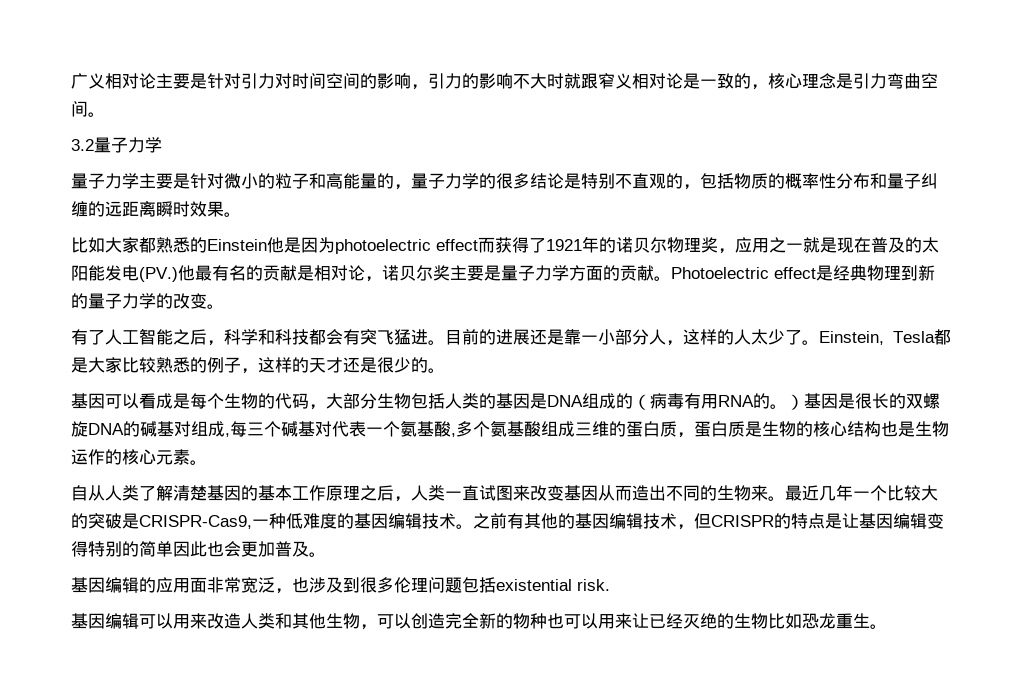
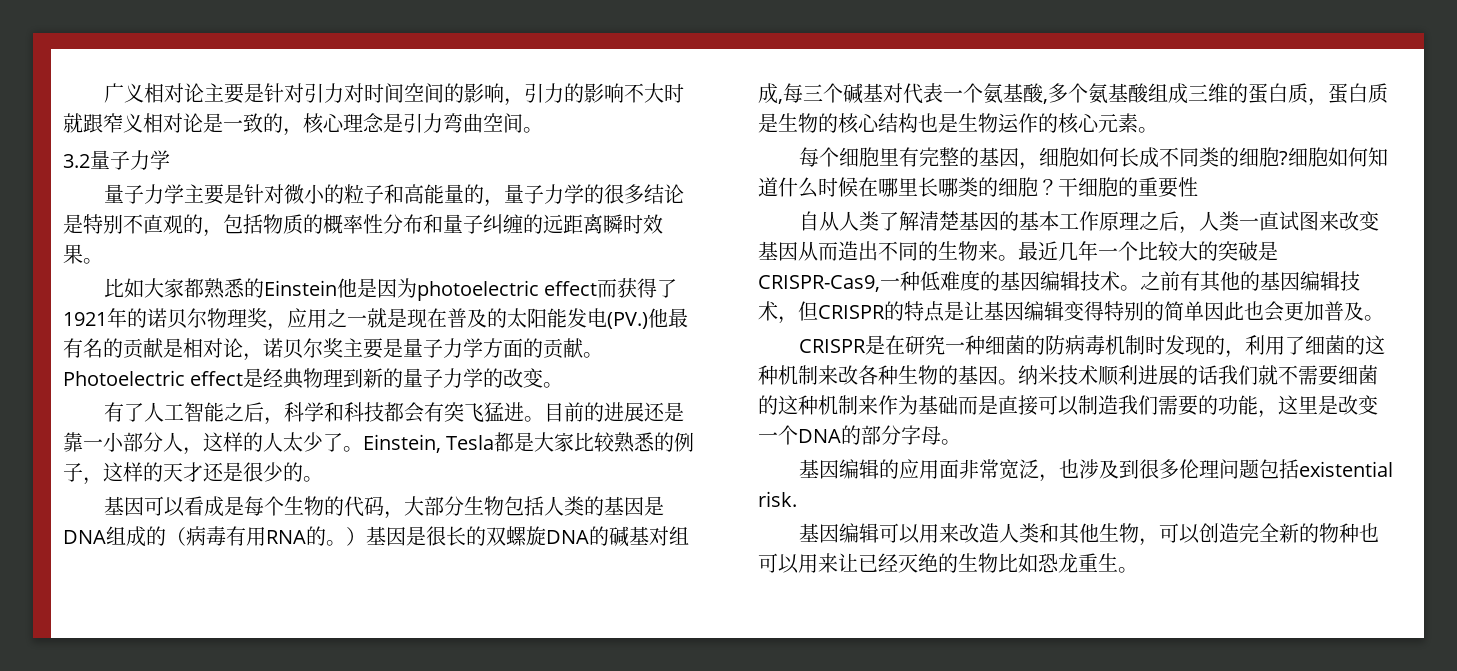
(207, 462) none -> [798,147,1388,170] [758,177,1198,198] // 每个细胞里有完整的基因，细胞如何长成不同类的细胞?细胞如何知道什么时候在哪里长哪类的细胞？干细胞的重要性
(326, 554) none -> [798,335,1385,358] [758,365,1378,386] [758,395,1378,418] [758,425,961,445] // CRISPR是在研究一种细菌的防病毒机制时发现的，利用了细菌的这种机制来改各种生物的基因。纳米技术顺利进展的话我们就不需要细菌的这种机制来作为基础而是直接可以制造我们需要的功能，这里是改变一个DNA的部分字母。

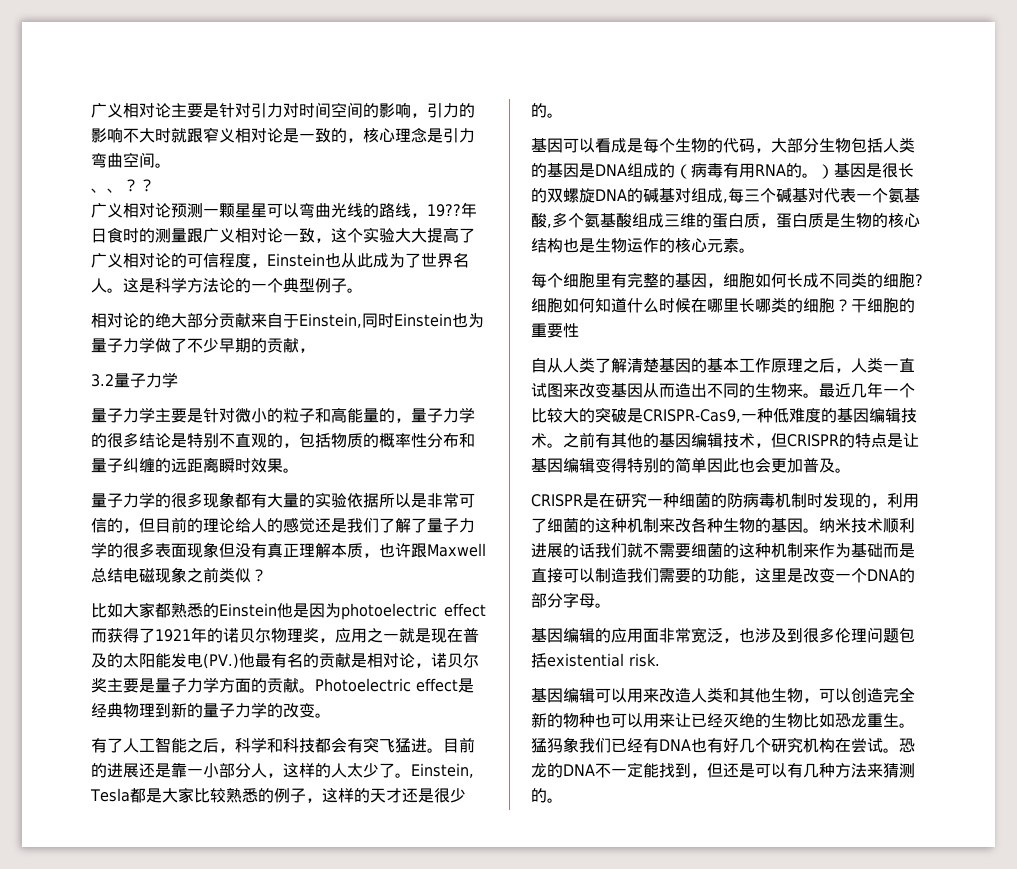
(543, 130) none -> [91,179,155,193] [91,202,477,218] [91,227,475,243] [91,253,469,268] [91,277,363,293] [91,313,484,328] [91,337,315,353] // 、、？？ // 广义相对论预测一颗星星可以弯曲光线的路线，19??年日食时的测量跟广义相对论一致，这个实验大大提高了广义相对论的可信程度，Einstein也从此成为了世界名人。这是科学方法论的一个典型例子。 // 相对论的绝大部分贡献来自于Einstein,同时Einstein也为量子力学做了不少早期的贡献，
(103, 261) none -> [91,492,475,508] [91,517,475,533] [91,542,486,558] [91,567,267,583] // 量子力学的很多现象都有大量的实验依据所以是非常可信的，但目前的理论给人的感觉还是我们了解了量子力学的很多表面现象但没有真正理解本质，也许跟Maxwell总结电磁现象之前类似？
(1138, 570) none -> [531,737,915,753] [531,762,915,778] [531,788,563,803] 猛犸象我们已经有DNA也有好几个研究机构在尝试。恐龙的DNA不一定能找到，但还是可以有几种方法来猜测的。

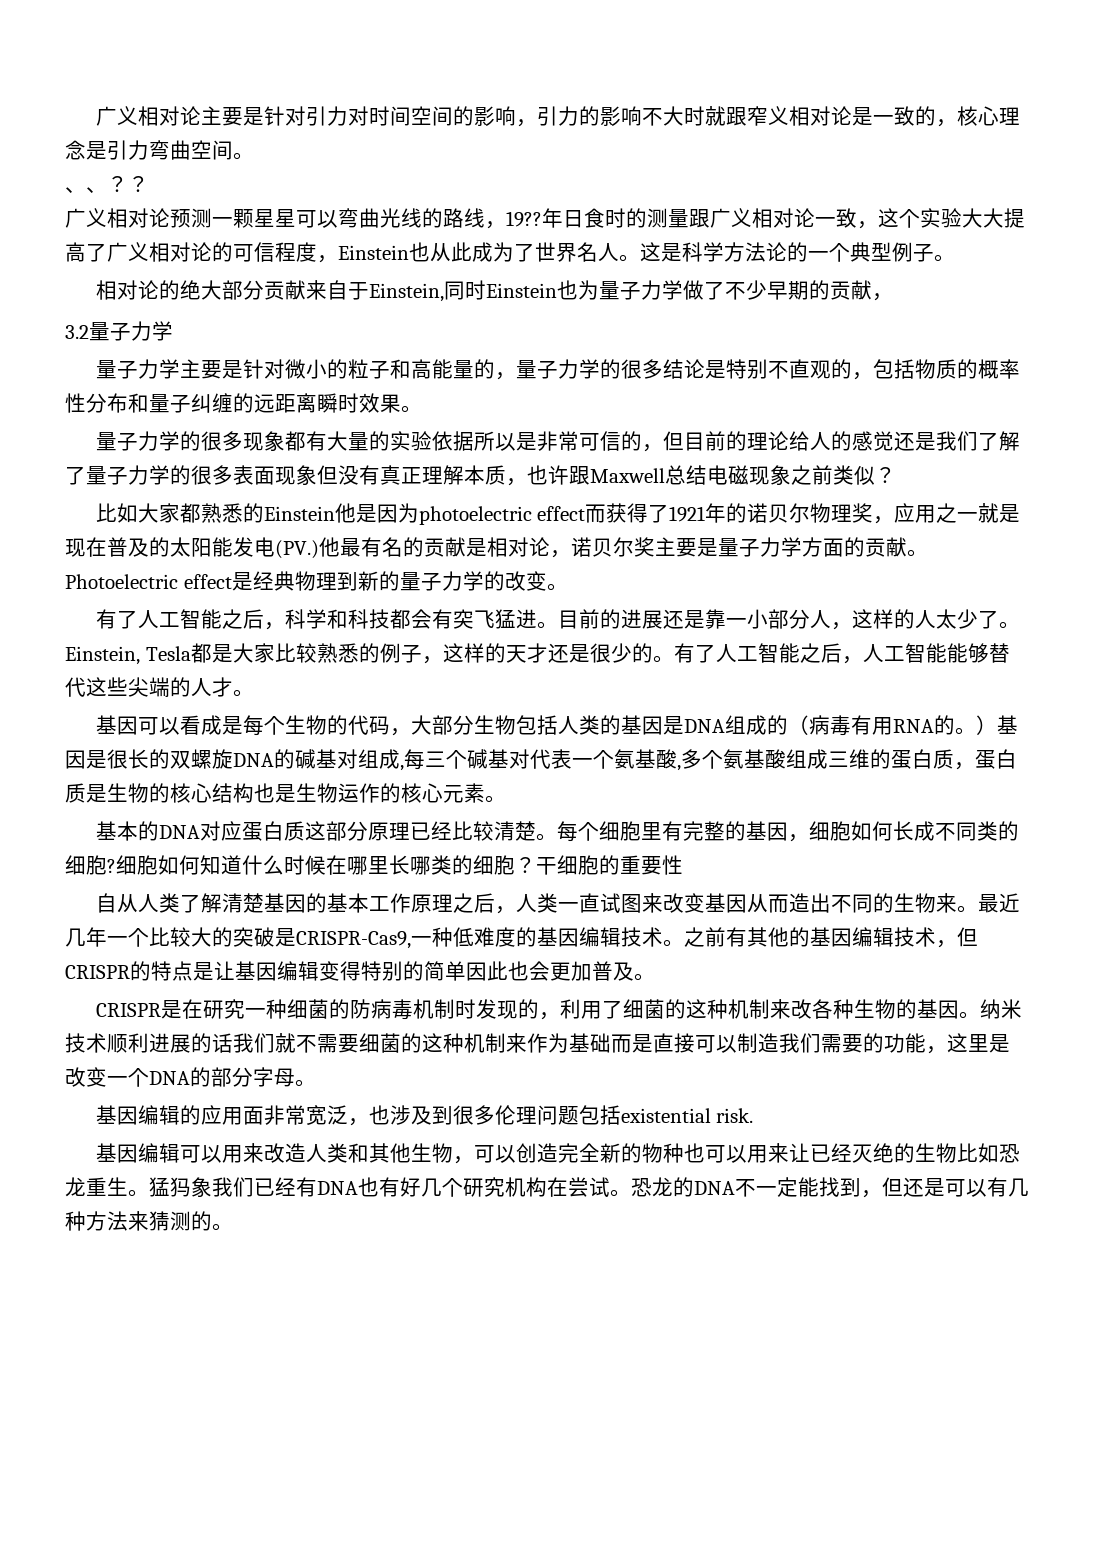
(563, 115) none -> [673,643,1010,664] [65,677,254,697] 有了人工智能之后，人工智能能够替代这些尖端的人才。
(755, 250) none -> [95,821,557,841] 基本的DNA对应蛋白质这部分原理已经比较清楚。

